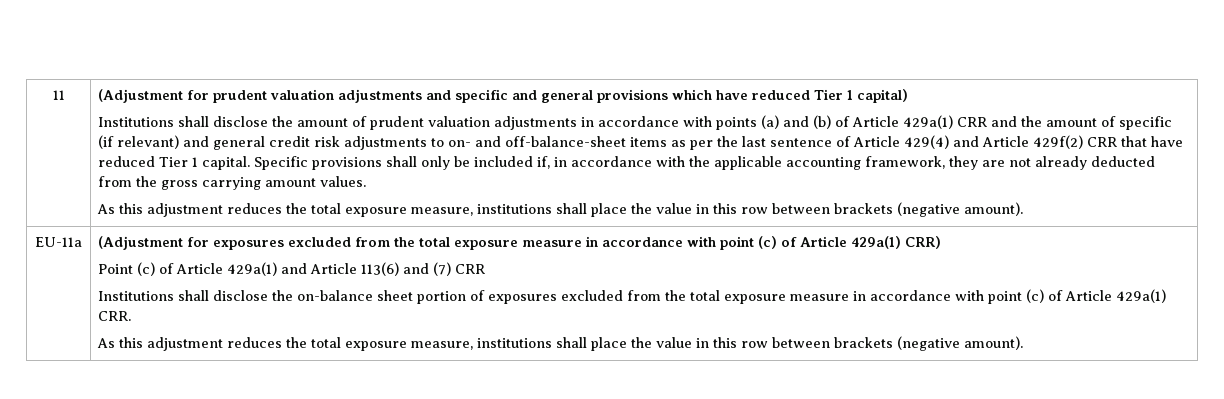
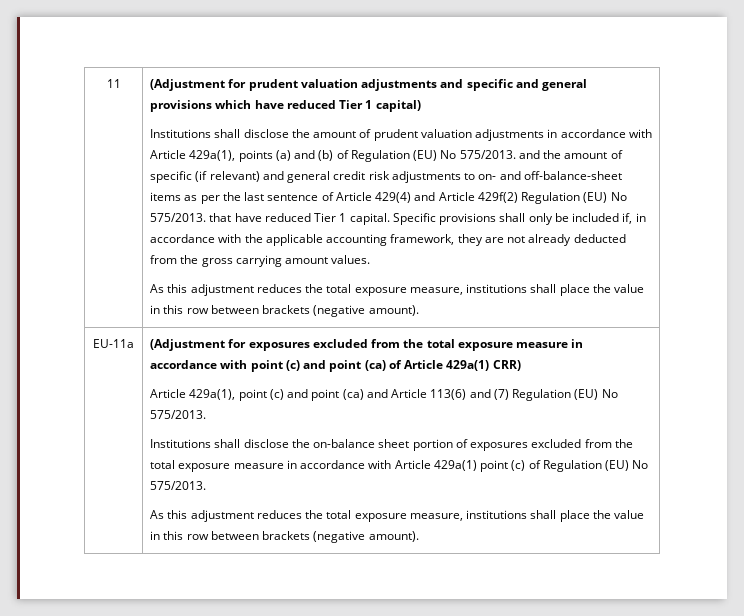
(713, 121) none -> [150,150,236,161] Article 429a(1),
[852,115,988,129] Article 429a(1) CRR -> [350,150,516,162] Regulation (EU) No 575/2013.
[1087,137,1118,147] CRR -> [521,192,627,204] [150,213,207,222] Regulation (EU) No 575/2013.
(778, 242) none -> [303,360,386,372] and point (ca)
[98,262,278,276] Point (c) of Article 429a(1) -> [150,389,364,401] Article 429a(1), point (c) and point (ca)
[455,264,486,274] CRR -> [512,389,618,401] [150,410,207,419] Regulation (EU) No 575/2013.
[988,289,1167,304] [98,311,132,321] point (c) of Article 429a(1) CRR. -> [394,460,649,472] [150,481,207,490] Article 429a(1) point (c) of Regulation (EU) No 575/2013.

